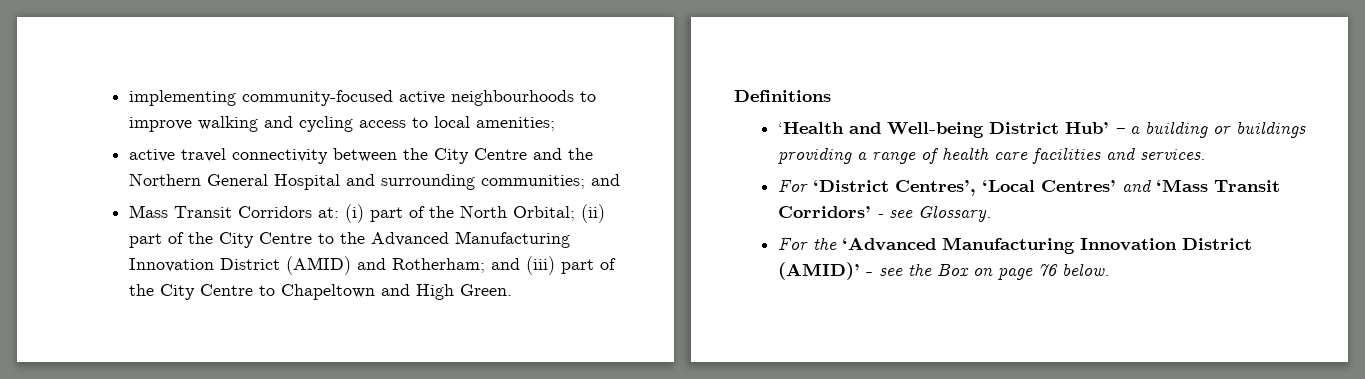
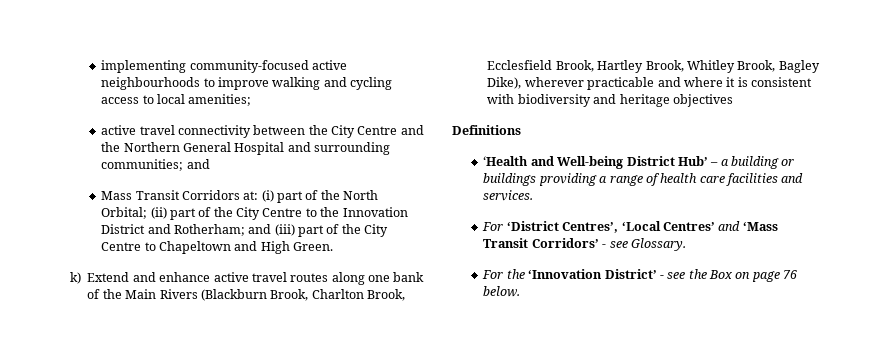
[370,231,570,248] [128,256,351,275] Advanced Manufacturing Innovation District (AMID) -> [342,207,408,217] [101,224,146,234] Innovation District
(512, 290) none -> [69,272,425,285] [87,289,406,301] [487,60,820,73] [487,77,813,90] [487,94,733,107] // k) Extend and enhance active travel routes along one bank of the Main Rivers (Blackburn Brook, Charlton Brook, Ecclesfield Brook, Hartley Brook, Whitley Brook, Bagley Dike), wherever practicable and where it is consistent with biodiversity and heritage objectives
[841,237,1252,254] [777,262,860,280] ‘Advanced Manufacturing Innovation District (AMID)’ -> [528,269,657,279] ‘Innovation District’

